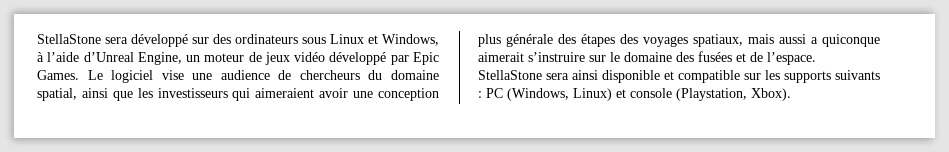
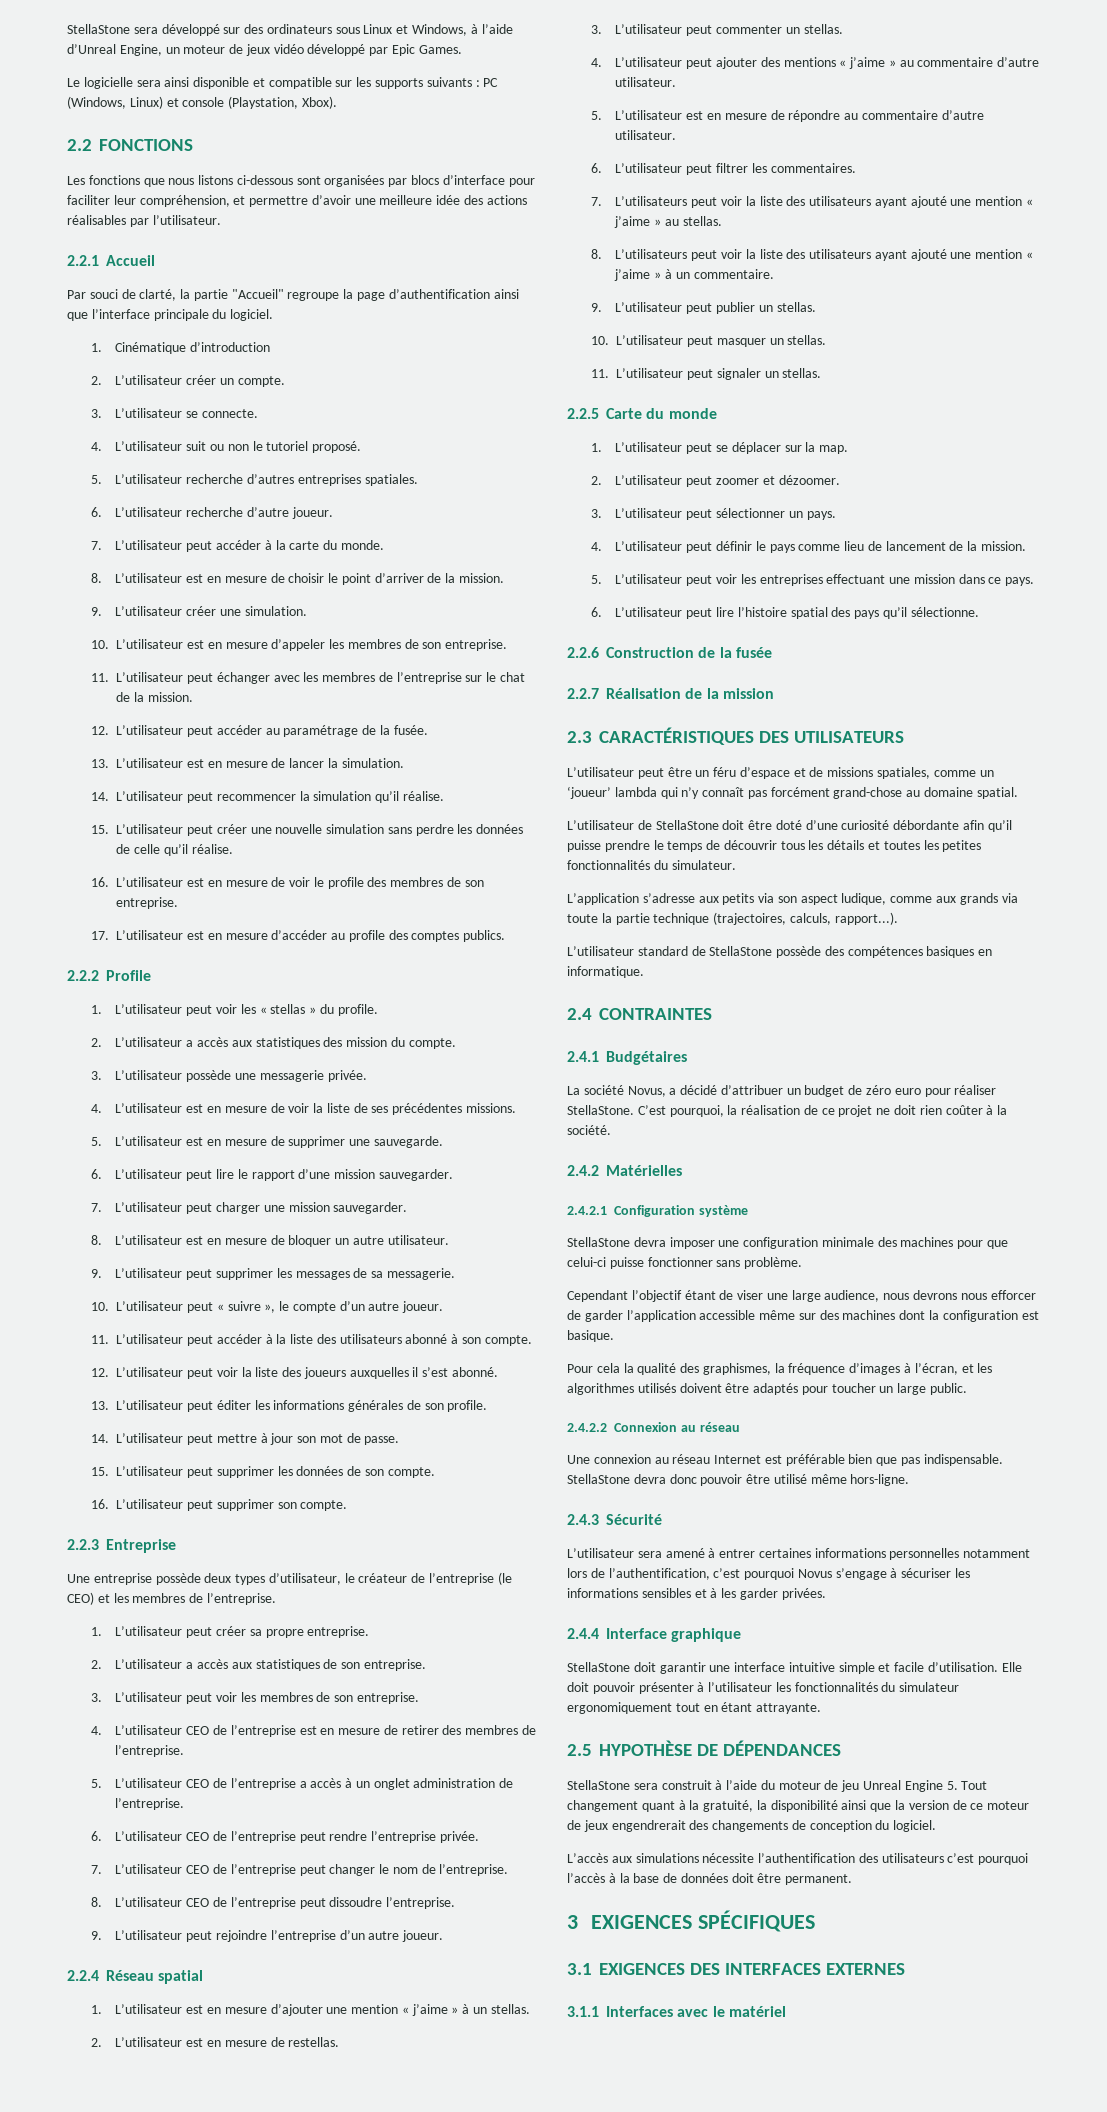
[87,70,439,83] [37,88,440,101] [478,34,880,47] [478,51,816,65] [478,70,542,80] Le logiciel vise une audience de chercheurs du domaine spatial, ainsi que les investisseurs qui aimeraient avoir une conception plus générale des étapes des voyages spatiaux, mais aussi a quiconque aimerait s’instruire sur le domaine des fusées et de l’espace. StellaStone -> [67,77,133,89] // Le logicielle
(791, 94) none -> [67,139,193,151] [67,175,535,187] [67,195,527,207] [67,215,221,227] [67,255,155,266] [67,289,519,301] [67,309,274,321] [91,342,271,354] [91,375,285,387] [91,408,259,418] [91,441,362,453] [91,474,418,486] [91,507,333,519] [91,540,384,552] [91,573,505,585] [91,606,307,616] [91,639,508,651] [91,672,526,684] [116,692,193,702] [91,725,428,737] [91,758,404,768] [91,791,444,803] [91,824,524,836] [116,844,233,856] [91,877,484,889] [116,897,179,909] [91,930,506,942] [67,970,151,981] [91,1004,378,1016] [91,1037,456,1049] [91,1070,367,1082] [91,1103,517,1115] [91,1136,443,1148] [91,1169,453,1181] [91,1202,408,1214] [91,1235,449,1247] [91,1268,455,1280] [91,1301,444,1313] [91,1334,532,1346] [91,1367,499,1379] [91,1400,488,1412] [91,1433,400,1445] [91,1466,435,1478] [91,1499,348,1511] [67,1539,176,1553] [67,1572,512,1585] [67,1592,276,1605] [91,1626,370,1638] [91,1659,426,1671] [91,1692,419,1704] [91,1725,537,1737] [115,1745,185,1757] [91,1778,514,1790] [115,1798,185,1810] [91,1831,479,1843] [91,1864,509,1876] [91,1897,456,1909] [91,1930,444,1942] [67,1970,204,1984] [91,2004,530,2016] [91,2037,340,2047] [591,24,843,36] [591,57,1040,69] [615,77,677,87] [591,110,984,122] [615,130,677,140] [591,163,856,175] [591,196,1034,208] [614,216,722,228] [591,249,1034,261] [614,269,774,281] [591,302,816,314] [591,335,827,347] [591,368,822,380] [567,408,717,419] [591,442,849,454] [591,475,840,487] [591,508,836,520] [591,541,1027,553] [591,574,1035,586] [591,607,979,619] [567,647,772,658] [567,688,774,699] [567,727,905,745] [567,767,994,779] [567,786,1018,799] [567,820,1012,832] [567,840,982,852] [567,860,736,870] [567,893,1018,905] [567,912,898,925] [567,946,993,958] [567,966,644,978] [567,1008,712,1020] [567,1051,687,1065] [567,1085,997,1097] [567,1105,1008,1117] [567,1125,611,1135] [567,1165,682,1176] [567,1205,748,1217] [567,1237,1009,1249] [567,1257,803,1269] [567,1290,1036,1302] [567,1310,1039,1322] [567,1330,614,1342] [567,1363,993,1375] [567,1383,968,1395] [567,1422,740,1432] [567,1454,1003,1466] [567,1474,910,1486] [567,1514,662,1525] [567,1548,1031,1560] [567,1568,971,1580] [567,1588,826,1600] [567,1628,742,1642] [567,1662,1022,1674] [567,1682,960,1694] [567,1702,822,1714] [567,1740,842,1756] [567,1780,988,1792] [567,1800,1030,1812] [567,1820,937,1832] [567,1853,1029,1865] [567,1873,853,1885] [567,1910,816,1932] [567,1963,906,1975] [567,2006,786,2017] // 2.2 FONCTIONS // Les fonctions que nous listons ci-dessous sont organisées par blocs d’interface pour faciliter leur compréhension, et permettre d’avoir une meilleure idée des actions réalisables par l’utilisateur. // 2.2.1 Accueil // Par souci de clarté, la partie "Accueil" regroupe la page d’authentification ainsi que l’interface principale du logiciel. // 1. Cinématique d’introduction // 2. L’utilisateur créer un compte. // 3. L’utilisateur se connecte. // 4. L’utilisateur suit ou non le tutoriel proposé. // 5. L’utilisateur recherche d’autres entreprises spatiales. // 6. L’utilisateur recherche d’autre joueur. // 7. L’utilisateur peut accéder à la carte du monde. // 8. L’utilisateur est en mesure de choisir le point d’arriver de la mission. // 9. L’utilisateur créer une simulation. // 10. L’utilisateur est en mesure d’appeler les membres de son entreprise. // 11. L’utilisateur peut échanger avec les membres de l’entreprise sur le chat de la mission. // 12. L’utilisateur peut accéder au paramétrage de la fusée. // 13. L’utilisateur est en mesure de lancer la simulation. // 14. L’utilisateur peut recommencer la simulation qu’il réalise. // 15. L’utilisateur peut créer une nouvelle simulation sans perdre les données de celle qu’il réalise. // 16. L’utilisateur est en mesure de voir le profile des membres de son entreprise. // 17. L’utilisateur est en mesure d’accéder au profile des comptes publics. // 2.2.2 Profile // 1. L’utilisateur peut voir les « stellas » du profile. // 2. L’utilisateur a accès aux statistiques des mission du compte. // 3. L’utilisateur possède une messagerie privée. // 4. L’utilisateur est en mesure de voir la liste de ses précédentes missions. // 5. L’utilisateur est en mesure de supprimer une sauvegarde. // 6. L’utilisateur peut lire le rapport d’une mission sauvegarder. // 7. L’utilisateur peut charger une mission sauvegarder. // 8. L’utilisateur est en mesure de bloquer un autre utilisateur. // 9. L’utilisateur peut supprimer les messages de sa messagerie. // 10. L’utilisateur peut « suivre », le compte d’un autre joueur. // 11. L’utilisateur peut accéder à la liste des utilisateurs abonné à son compte. // 12. L’utilisateur peut voir la liste des joueurs auxquelles il s’est abonné. // 13. L’utilisateur peut éditer les informations générales de son profile. // 14. L’utilisateur peut mettre à jour son mot de passe. // 15. L’utilisateur peut supprimer les données de son compte. // 16. L’utilisateur peut supprimer son compte. // 2.2.3 Entreprise // Une entreprise possède deux types d’utilisateur, le créateur de l’entreprise (le CEO) et les membres de l’entreprise. // 1. L’utilisateur peut créer sa propre entreprise. // 2. L’utilisateur a accès aux statistiques de son entreprise. // 3. L’utilisateur peut voir les membres de son entreprise. // 4. L’utilisateur CEO de l’entreprise est en mesure de retirer des membres de l’entreprise. // 5. L’utilisateur CEO de l’entreprise a accès à un onglet administration de l’entreprise. // 6. L’utilisateur CEO de l’entreprise peut rendre l’entreprise privée. // 7. L’utilisateur CEO de l’entreprise peut changer le nom de l’entreprise. // 8. L’utilisateur CEO de l’entreprise peut dissoudre l’entreprise. // 9. L’utilisateur peut rejoindre l’entreprise d’un autre joueur. // 2.2.4 Réseau spatial // 1. L’utilisateur est en mesure d’ajouter une mention « j’aime » à un stellas. // 2. L’utilisateur est en mesure de restellas. // 3. L’utilisateur peut commenter un stellas. // 4. L’utilisateur peut ajouter des mentions « j’aime » au commentaire d’autre utilisateur. // 5. L’utilisateur est en mesure de répondre au commentaire d’autre utilisateur. // 6. L’utilisateur peut filtrer les commentaires. // 7. L’utilisateurs peut voir la liste des utilisateurs ayant ajouté une mention « j’aime » au stellas. // 8. L’utilisateurs peut voir la liste des utilisateurs ayant ajouté une mention « j’aime » à un commentaire. // 9. L’utilisateur peut publier un stellas. // 10. L’utilisateur peut masquer un stellas. // 11. L’utilisateur peut signaler un stellas. // 2.2.5 Carte du monde // 1. L’utilisateur peut se déplacer sur la map. // 2. L’utilisateur peut zoomer et dézoomer. // 3. L’utilisateur peut sélectionner un pays. // 4. L’utilisateur peut définir le pays comme lieu de lancement de la mission. // 5. L’utilisateur peut voir les entreprises effectuant une mission dans ce pays. // 6. L’utilisateur peut lire l’histoire spatial des pays qu’il sélectionne. // 2.2.6 Construction de la fusée // 2.2.7 Réalisation de la mission // 2.3 CARACTÉRISTIQUES DES UTILISATEURS // L’utilisateur peut être un féru d’espace et de missions spatiales, comme un ‘joueur’ lambda qui n’y connaît pas forcément grand-chose au domaine spatial. // L’utilisateur de StellaStone doit être doté d’une curiosité débordante afin qu’il puisse prendre le temps de découvrir tous les détails et toutes les petites fonctionnalités du simulateur. // L’application s’adresse aux petits via son aspect ludique, comme aux grands via toute la partie technique (trajectoires, calculs, rapport...). // L’utilisateur standard de StellaStone possède des compétences basiques en informatique. // 2.4 CONTRAINTES // 2.4.1 Budgétaires // La société Novus, a décidé d’attribuer un budget de zéro euro pour réaliser StellaStone. C’est pourquoi, la réalisation de ce projet ne doit rien coûter à la société. // 2.4.2 Matérielles // 2.4.2.1 Configuration système // StellaStone devra imposer une configuration minimale des machines pour que celui-ci puisse fonctionner sans problème. // Cependant l’objectif étant de viser une large audience, nous devrons nous efforcer de garder l’application accessible même sur des machines dont la configuration est basique. // Pour cela la qualité des graphismes, la fréquence d’images à l’écran, et les algorithmes utilisés doivent être adaptés pour toucher un large public. // 2.4.2.2 Connexion au réseau // Une connexion au réseau Internet est préférable bien que pas indispensable. StellaStone devra donc pouvoir être utilisé même hors-ligne. // 2.4.3 Sécurité // L’utilisateur sera amené à entrer certaines informations personnelles notamment lors de l’authentification, c’est pourquoi Novus s’engage à sécuriser les informations sensibles et à les garder privées. // 2.4.4 Interface graphique // StellaStone doit garantir une interface intuitive simple et facile d’utilisation. Elle doit pouvoir présenter à l’utilisateur les fonctionnalités du simulateur ergonomiquement tout en étant attrayante. // 2.5 HYPOTHÈSE DE DÉPENDANCES // StellaStone sera construit à l’aide du moteur de jeu Unreal Engine 5. Tout changement quant à la gratuité, la disponibilité ainsi que la version de ce moteur de jeux engendrerait des changements de conception du logiciel. // L’accès aux simulations nécessite l’authentification des utilisateurs c’est pourquoi l’accès à la base de données doit être permanent. // 3 EXIGENCES SPÉCIFIQUES // 3.1 EXIGENCES DES INTERFACES EXTERNES // 3.1.1 Interfaces avec le matériel

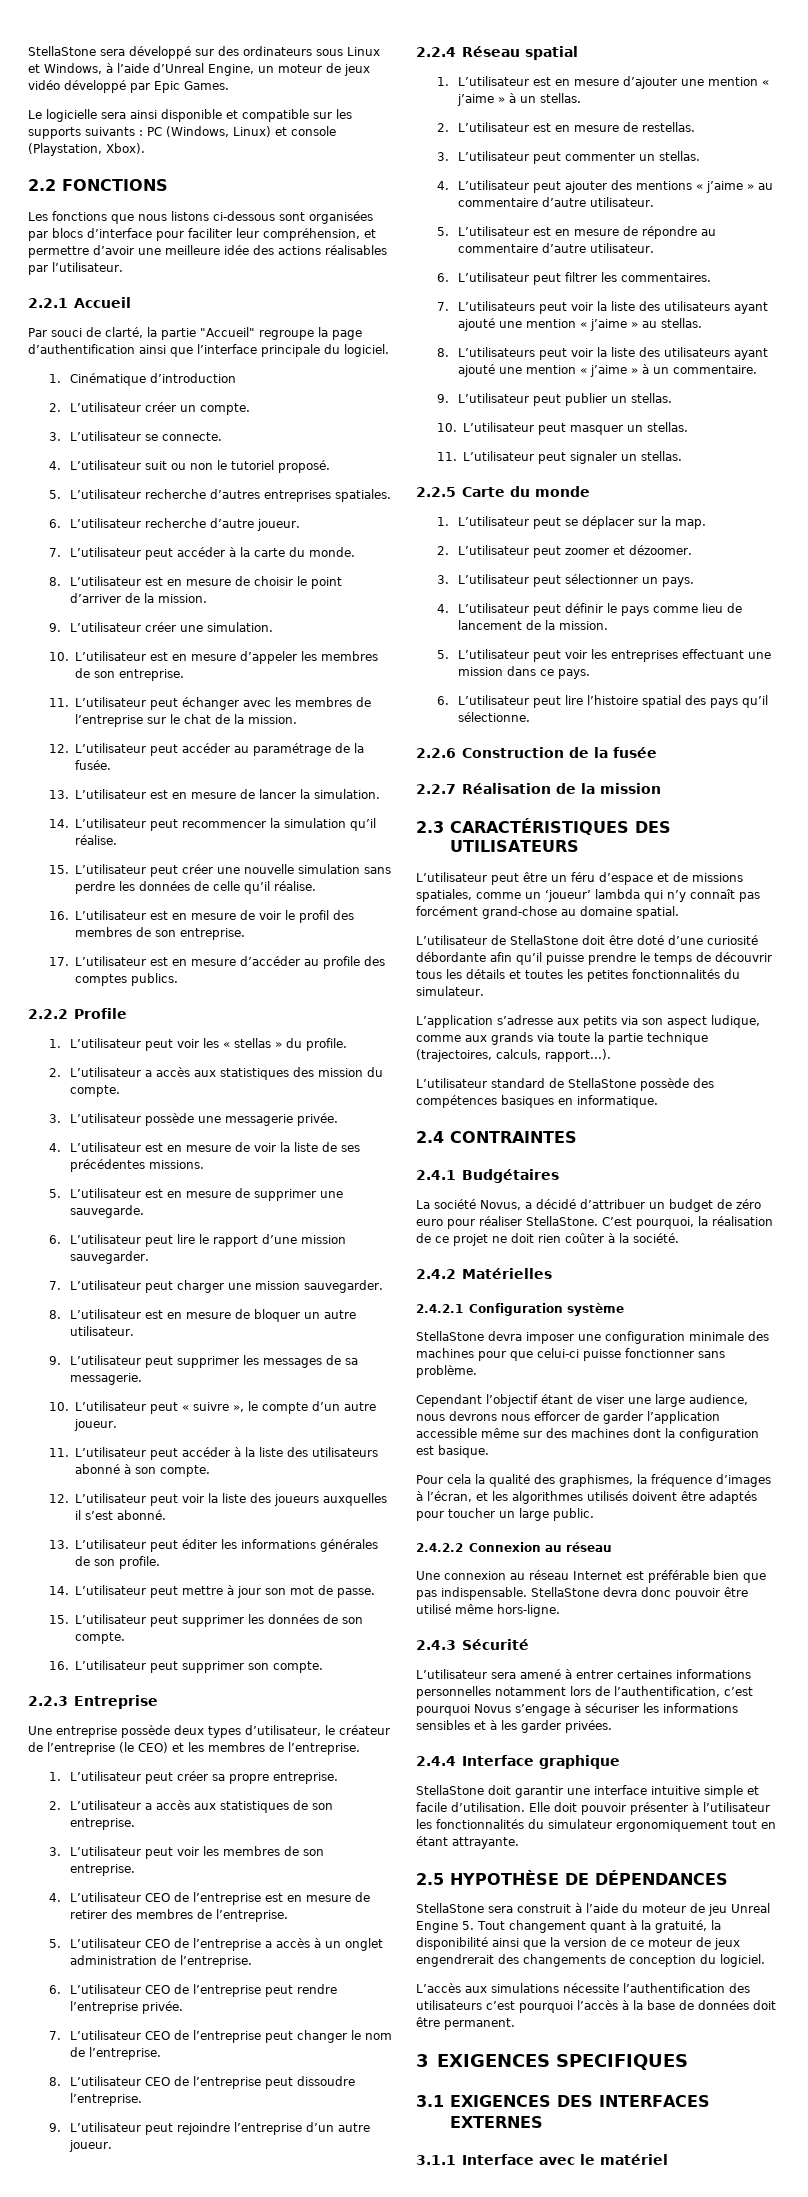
[327,877,364,889] profile -> [298,910,329,923] profil
[698,1910,816,1932] SPÉCIFIQUES -> [555,2054,688,2070] SPECIFIQUES
[606,2006,673,2017] Interfaces -> [461,2154,534,2165] Interface

